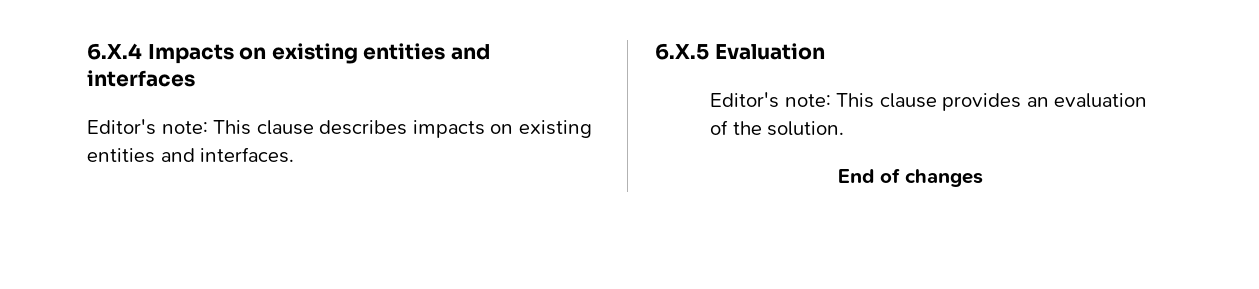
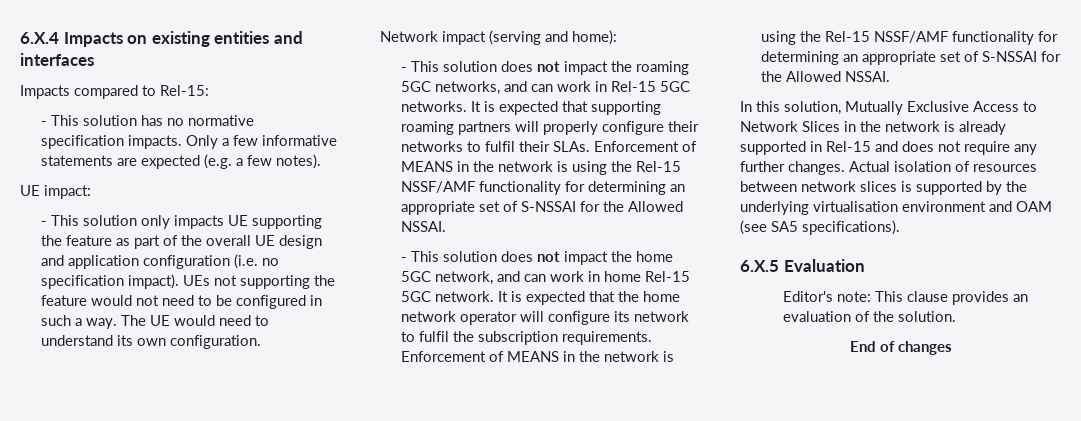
[87,119,592,138] [87,147,295,163] Editor's note: This clause describes impacts on existing entities and interfaces. -> [20,85,209,99] [41,115,255,126] [41,135,338,149] [41,154,322,169] [20,185,91,199] [41,215,323,229] [41,235,323,249] [41,254,280,269] [41,274,336,289] [41,295,323,309] [41,315,270,329] [41,335,262,349] [380,30,617,45] [401,61,690,75] [401,81,691,95] [401,101,662,115] [401,121,700,135] [401,141,698,152] [401,161,682,175] [401,181,686,195] [401,201,684,215] [401,221,447,232] [401,251,674,265] [401,271,691,285] [401,291,681,305] [401,311,690,325] [401,331,653,345] [401,351,675,362] [761,31,1059,45] [761,51,1062,65] [761,71,891,82] [740,101,1037,115] [740,121,1006,135] [740,141,1037,155] [740,161,1037,175] [740,181,1027,195] [740,201,1052,215] [740,220,900,235] Impacts compared to Rel-15: // - This solution has no normative specification impacts. Only a few informative statements are expected (e.g. a few notes). // UE impact: // - This solution only impacts UE supporting the feature as part of the overall UE design and application configuration (i.e. no specification impact). UEs not supporting the feature would not need to be configured in such a way. The UE would need to understand its own configuration. // Network impact (serving and home): // - This solution does not impact the roaming 5GC networks, and can work in Rel-15 5GC networks. It is expected that supporting roaming partners will properly configure their networks to fulfil their SLAs. Enforcement of MEANS in the network is using the Rel-15 NSSF/AMF functionality for determining an appropriate set of S-NSSAI for the Allowed NSSAI. // - This solution does not impact the home 5GC network, and can work in home Rel-15 5GC network. It is expected that the home network operator will configure its network to fulfil the subscription requirements. Enforcement of MEANS in the network is using the Rel-15 NSSF/AMF functionality for determining an appropriate set of S-NSSAI for the Allowed NSSAI. // In this solution, Mutually Exclusive Access to Network Slices in the network is already supported in Rel-15 and does not require any further changes. Actual isolation of resources between network slices is supported by the underlying virtualisation environment and OAM (see SA5 specifications).

